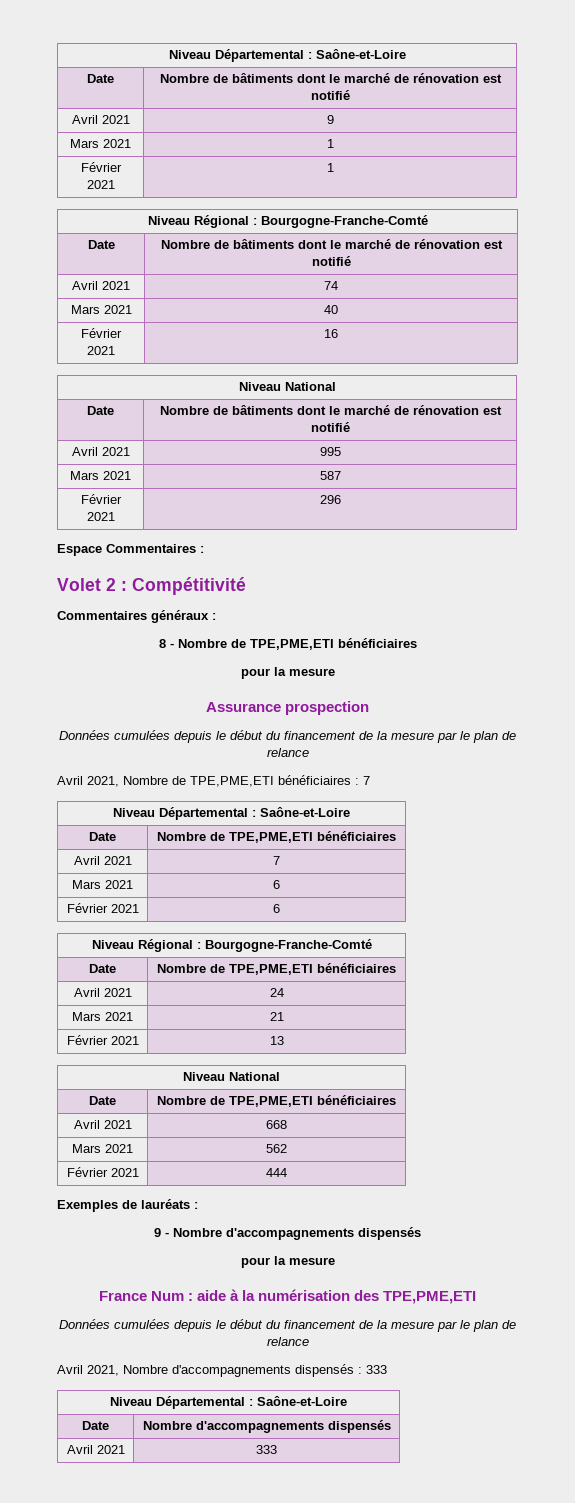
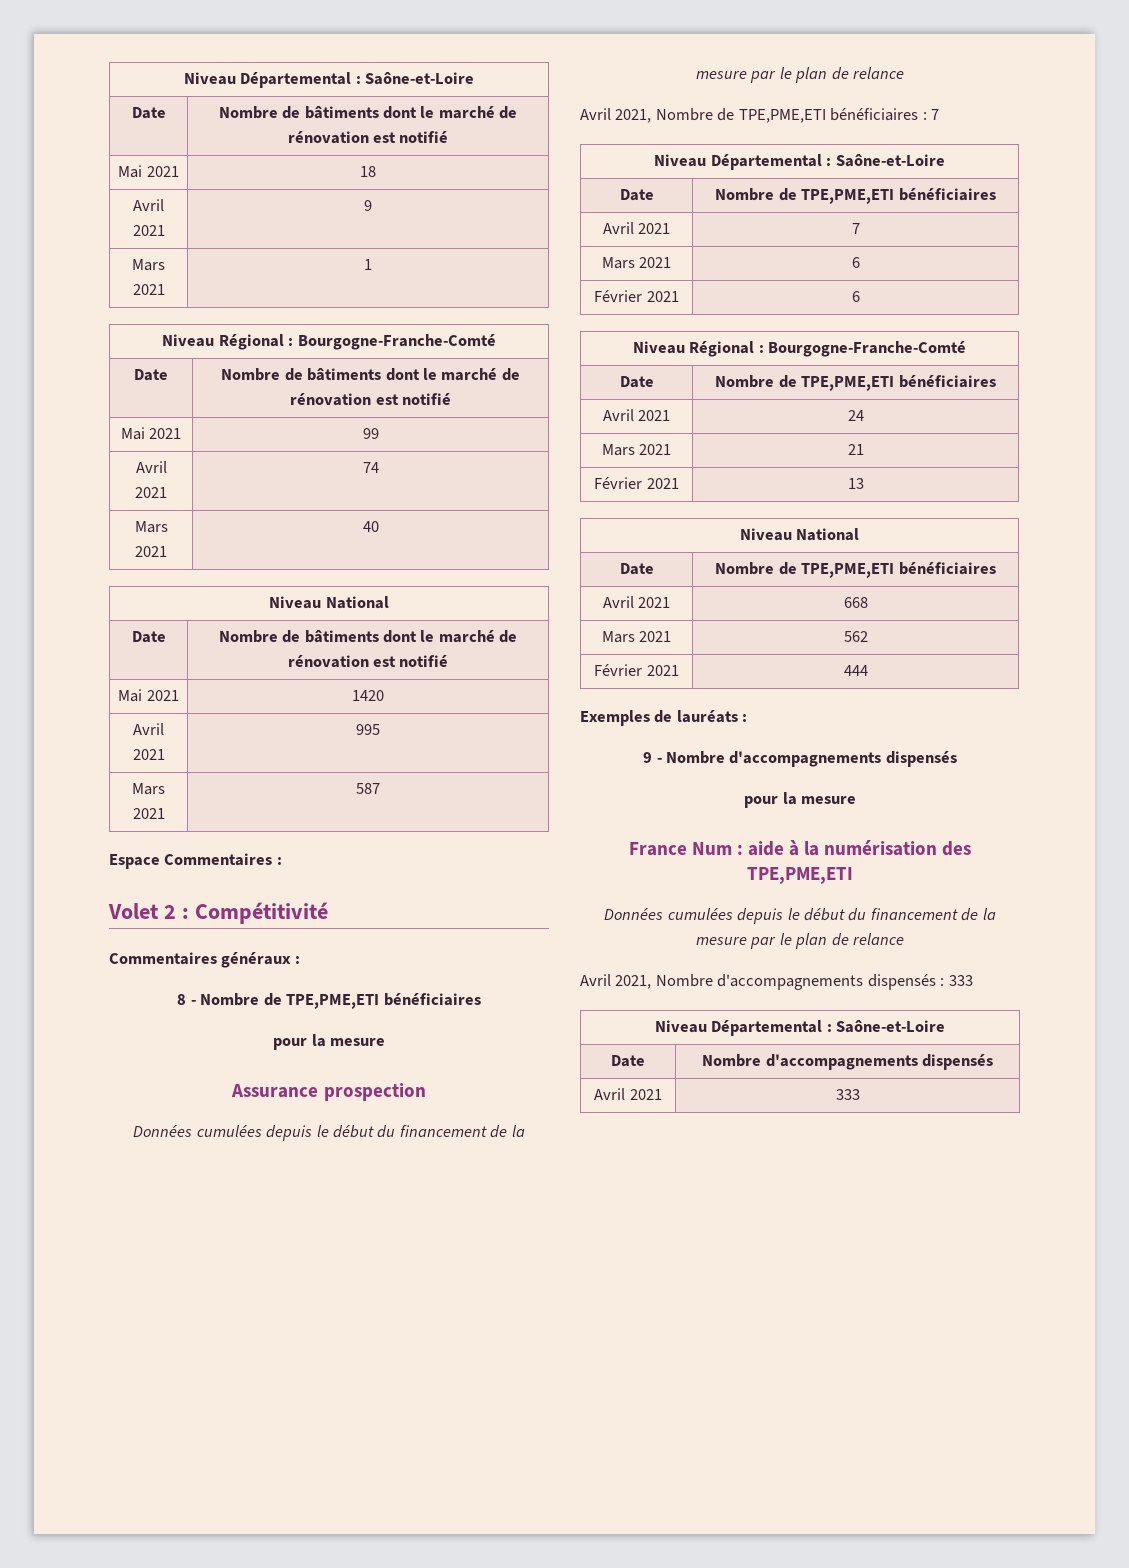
(350, 95) none -> [118,165,179,178] [360,166,376,177] // Mai 2021 | 18
[80,162,122,172] [86,180,115,189] [326,163,334,172] // Février 2021 | 1 -> (372, 264) none
(351, 261) none -> [120,427,182,440] [362,428,379,439] // Mai 2021 | 99
[81,328,122,338] [87,346,115,355] [324,329,339,338] // Février 2021 | 16 -> (379, 526) none
(350, 427) none -> [118,689,179,702] [352,690,384,701] // Mai 2021 | 1420
[80,494,122,504] [86,512,115,521] [319,495,341,504] // Février 2021 | 296 -> (380, 788) none

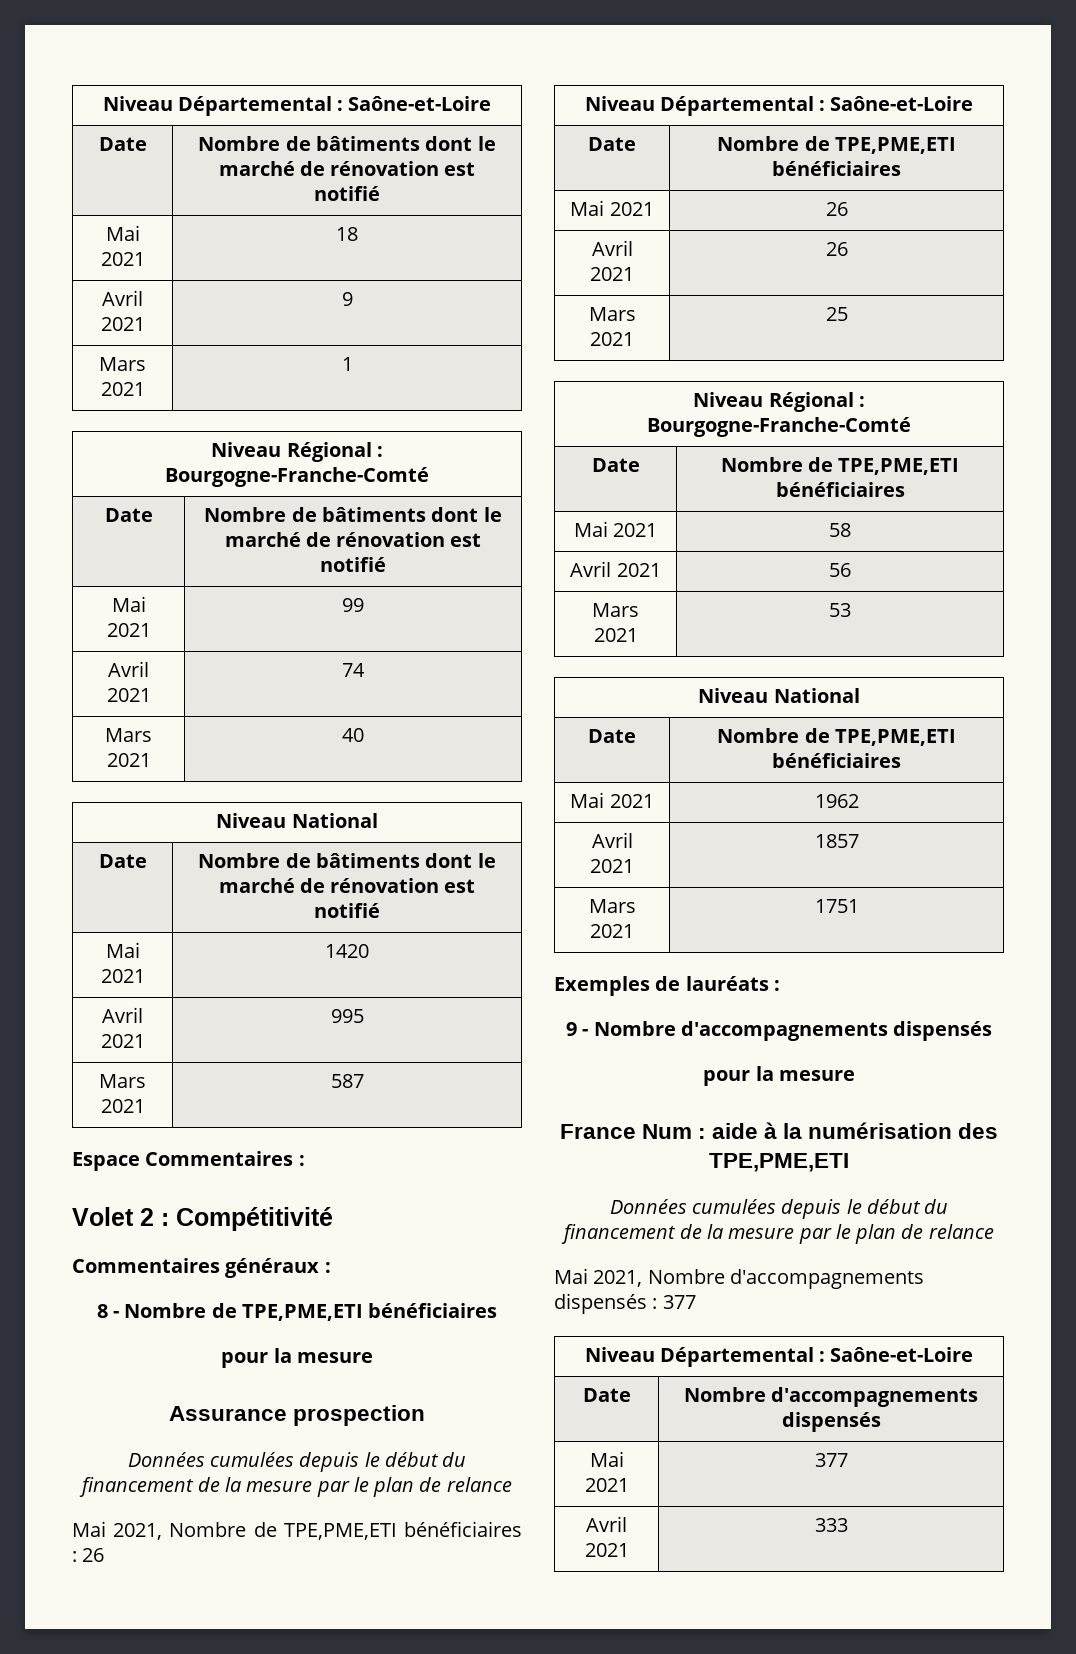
[580,108,611,120] Avril -> [72,1521,106,1537] Mai
[931,109,940,120] 7 -> [82,1548,105,1562] 26
[602,222,671,234] [851,223,860,234] [601,257,672,269] [851,257,860,268] [594,290,679,302] [851,291,860,302] // Avril 2021 | 7 // Mars 2021 | 6 // Février 2021 | 6 -> [570,200,654,216] [825,202,848,216] [591,240,633,256] [590,267,634,281] [825,242,848,256] [588,307,636,321] [590,332,634,346] [825,307,848,321] // Mai 2021 | 26 // Avril 2021 | 26 // Mars 2021 | 25
[602,409,671,421] [847,410,864,421] [601,444,672,456] [847,444,864,455] [594,477,679,489] [847,478,864,489] // Avril 2021 | 24 // Mars 2021 | 21 // Février 2021 | 13 -> [573,521,658,537] [829,523,851,537] [570,561,661,577] [829,563,851,577] [592,603,639,617] [593,628,638,642] [829,603,851,617] // Mai 2021 | 58 // Avril 2021 | 56 // Mars 2021 | 53
[602,596,671,608] [843,597,868,608] [601,631,672,643] [843,631,868,642] [594,664,679,676] [843,665,868,676] // Avril 2021 | 668 // Mars 2021 | 562 // Février 2021 | 444 -> [570,792,654,808] [814,794,859,808] [591,832,633,848] [590,859,634,873] [814,834,859,848] [588,899,636,913] [590,924,634,938] [814,899,859,913] // Mai 2021 | 1962 // Avril 2021 | 1857 // Mars 2021 | 1751
[580,974,611,986] Avril -> [554,1268,588,1284] Mai
[948,975,973,986] 333 -> [662,1295,696,1309] 377
(993, 1062) none -> [589,1451,624,1467] [584,1478,629,1492] [814,1453,848,1467] // Mai 2021 | 377

